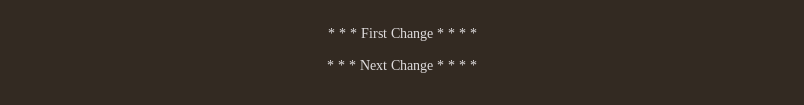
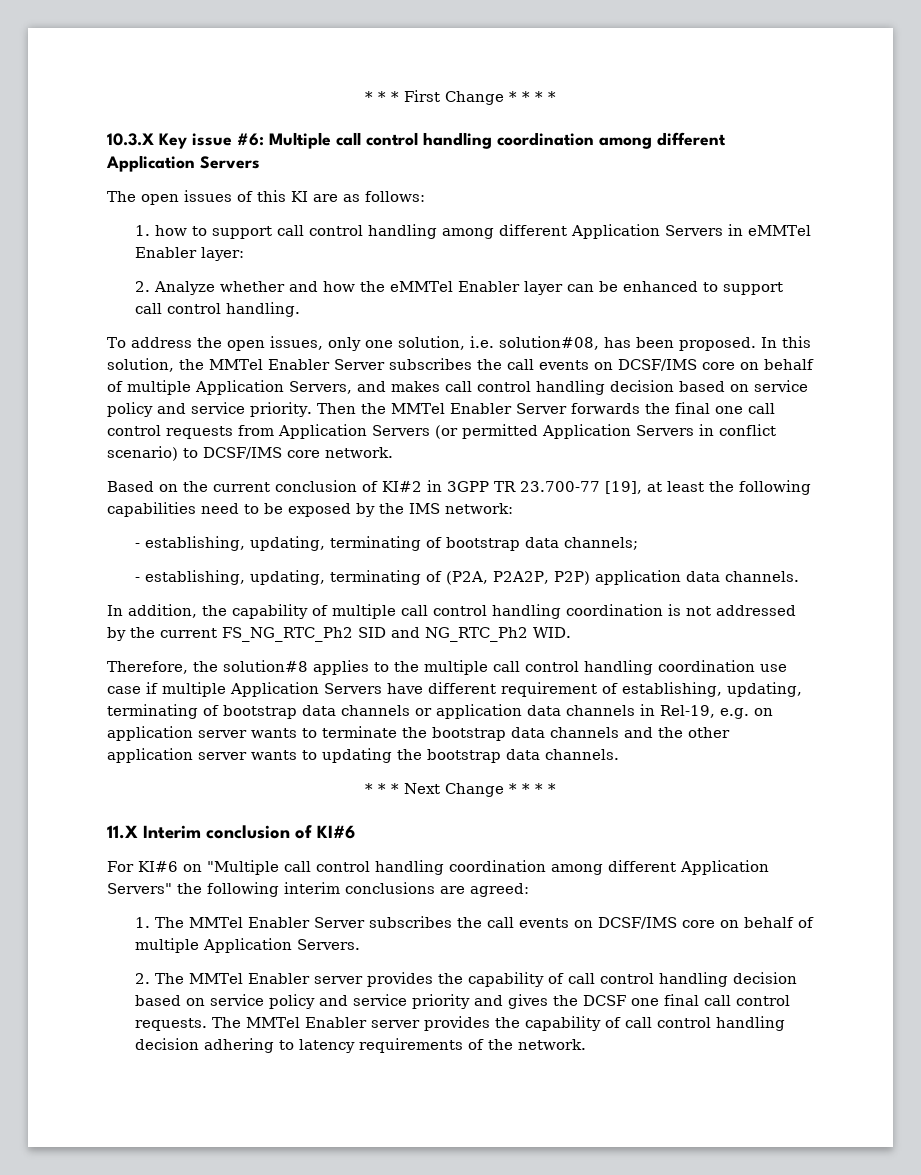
(477, 33) none -> [107,132,726,149] [106,155,260,172] [107,190,425,205] [134,224,811,239] [134,247,244,261] [134,281,783,295] [134,302,300,317] [107,336,811,351] [107,358,814,372] [107,380,808,395] [107,402,775,417] [107,424,776,439] [107,446,393,461] [107,480,811,495] [107,502,513,517] [134,536,638,551] [134,570,799,585] [107,604,796,619] [107,627,571,642] [107,660,787,675] [107,682,802,697] [107,704,773,719] [107,726,730,741] [107,748,619,763] // 10.3.X Key issue #6: Multiple call control handling coordination among different Application Servers // The open issues of this KI are as follows: // 1. how to support call control handling among different Application Servers in eMMTel Enabler layer: // 2. Analyze whether and how the eMMTel Enabler layer can be enhanced to support call control handling. // To address the open issues, only one solution, i.e. solution#08, has been proposed. In this solution, the MMTel Enabler Server subscribes the call events on DCSF/IMS core on behalf of multiple Application Servers, and makes call control handling decision based on service policy and service priority. Then the MMTel Enabler Server forwards the final one call control requests from Application Servers (or permitted Application Servers in conflict scenario) to DCSF/IMS core network. // Based on the current conclusion of KI#2 in 3GPP TR 23.700-77 [19], at least the following capabilities need to be exposed by the IMS network: // - establishing, updating, terminating of bootstrap data channels; // - establishing, updating, terminating of (P2A, P2A2P, P2P) application data channels. // In addition, the capability of multiple call control handling coordination is not addressed by the current FS_NG_RTC_Ph2 SID and NG_RTC_Ph2 WID. // Therefore, the solution#8 applies to the multiple call control handling coordination use case if multiple Application Servers have different requirement of establishing, updating, terminating of bootstrap data channels or application data channels in Rel-19, e.g. on application server wants to terminate the bootstrap data channels and the other application server wants to updating the bootstrap data channels.
(477, 65) none -> [107,825,355,839] [107,860,769,875] [107,882,529,897] [134,916,814,929] [134,938,360,953] [134,972,797,987] [134,994,790,1009] [134,1016,785,1031] [134,1038,586,1053] // 11.X Interim conclusion of KI#6 // For KI#6 on "Multiple call control handling coordination among different Application Servers" the following interim conclusions are agreed: // 1. The MMTel Enabler Server subscribes the call events on DCSF/IMS core on behalf of multiple Application Servers. // 2. The MMTel Enabler server provides the capability of call control handling decision based on service policy and service priority and gives the DCSF one final call control requests. The MMTel Enabler server provides the capability of call control handling decision adhering to latency requirements of the network.

